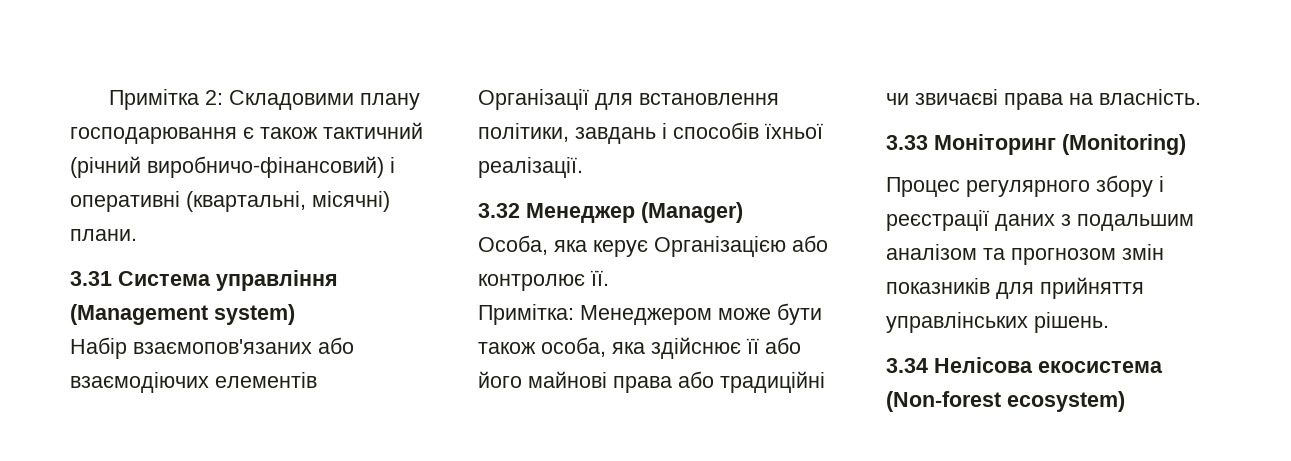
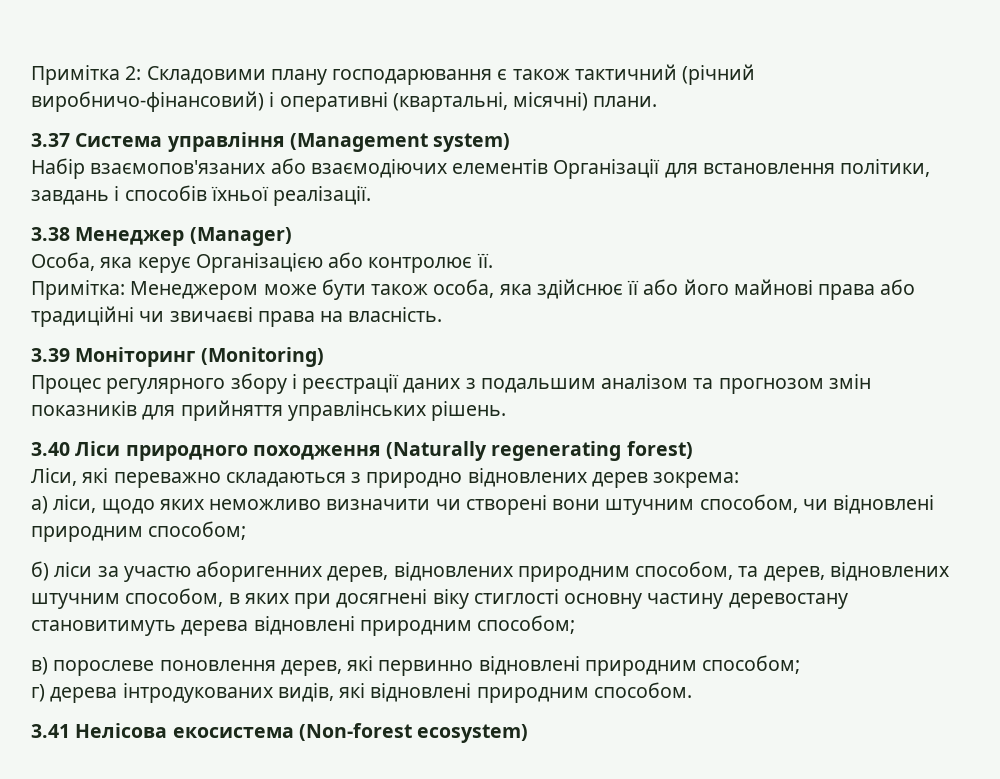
[70,271,112,286] 3.31 -> [31,133,70,147] 3.37
[478,203,520,218] 3.32 -> [31,227,70,241] 3.38
[886,135,928,150] 3.33 -> [31,348,70,362] 3.39
[886,358,928,373] 3.34 -> [31,441,693,461] [31,468,740,488] [31,494,935,515] [31,521,247,542] [31,561,949,582] [31,588,848,609] [31,615,576,636] [31,655,801,676] [31,682,692,703] [31,724,70,738] 3.40 Ліси природного походження (Naturally regenerating forest) // Ліси, які переважно складаються з природно відновлених дерев зокрема: // а) ліси, щодо яких неможливо визначити чи створені вони штучним способом, чи відновлені природним способом; // б) ліси за участю аборигенних дерев, відновлених природним способом, та дерев, відновлених штучним способом, в яких при досягнені віку стиглості основну частину деревостану становитимуть дерева відновлені природним способом; // в) порослеве поновлення дерев, які первинно відновлені природним способом; // г) дерева інтродукованих видів, які відновлені природним способом. // 3.41

